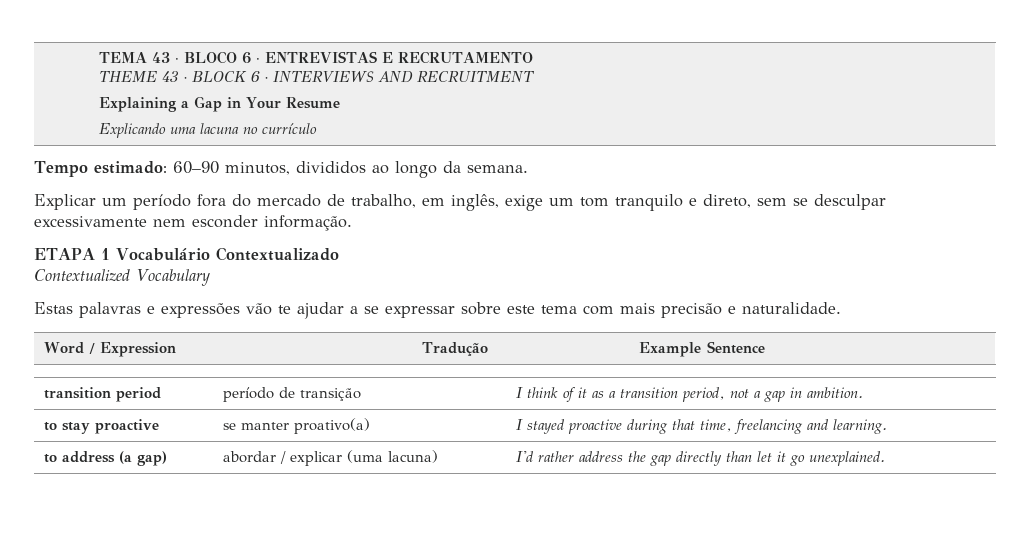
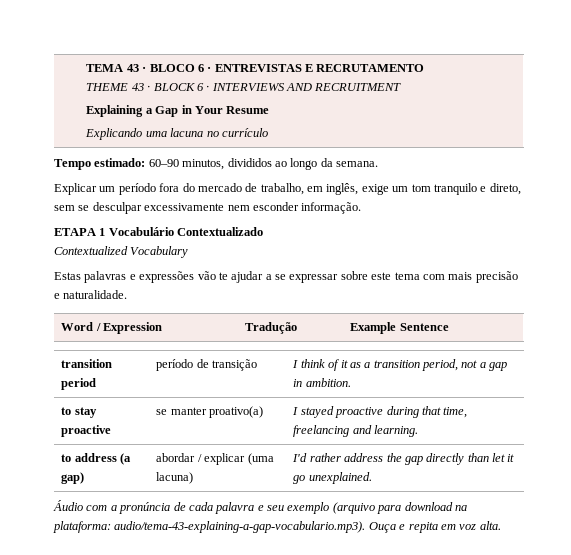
(885, 458) none -> [53,500,467,514] [53,521,501,533] // Áudio com a pronúncia de cada palavra e seu exemplo (arquivo para download na plataforma: audio/tema-43-explaining-a-gap-vocabulario.mp3). Ouça e repita em voz alta.

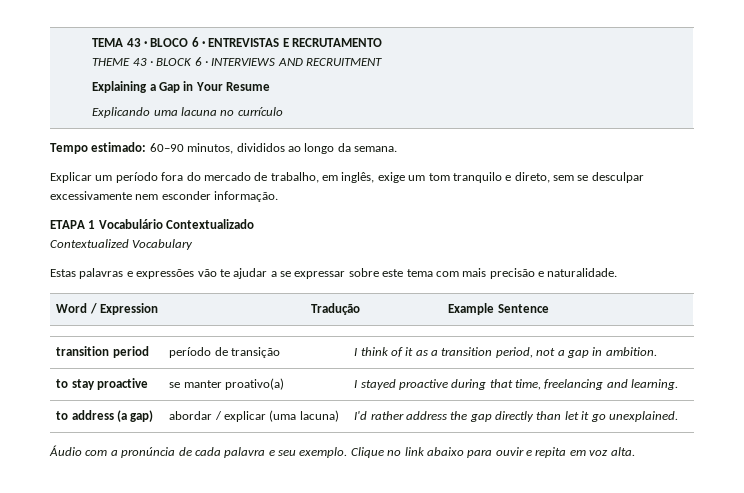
[287,502,467,514] [53,521,396,533] exemplo (arquivo para download na plataforma: audio/tema-43-explaining-a-gap-vocabulario.mp3). Ouça -> [299,447,524,458] exemplo. Clique no link abaixo para ouvir

